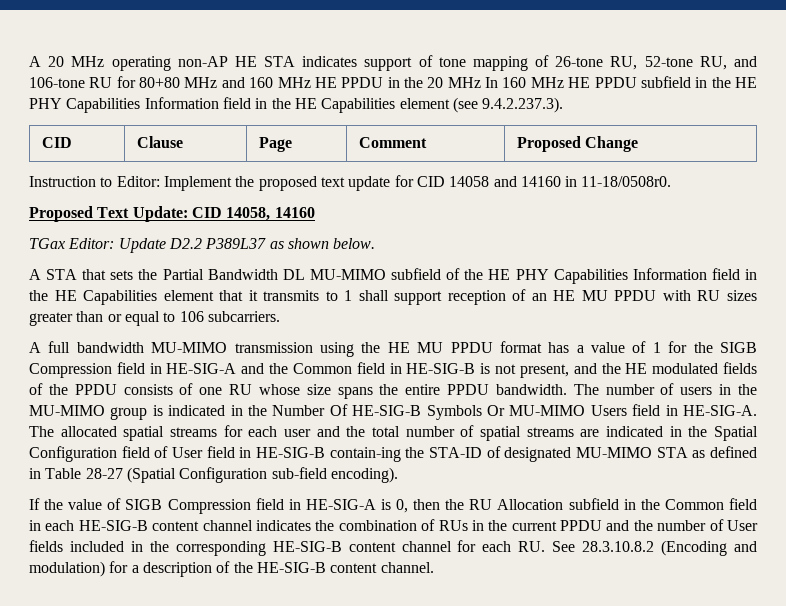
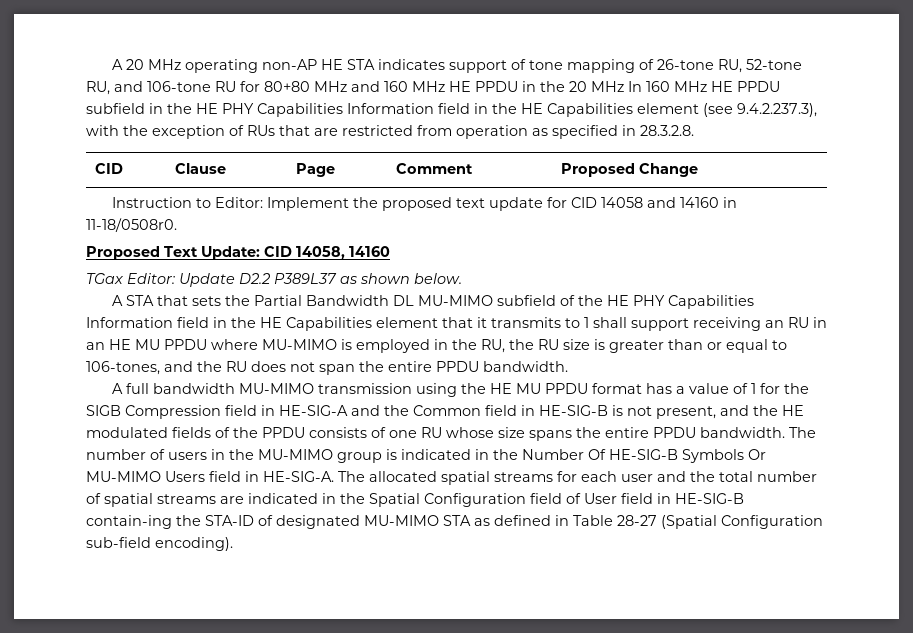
[482,97,564,113] 9.4.2.237.3). -> [737,103,817,117] [86,125,694,139] 9.4.2.237.3), with the exception of RUs that are restricted from operation as specified in 28.3.2.8.
[447,289,757,305] reception of an HE MU PPDU with RU sizes -> [693,317,827,331] [86,339,605,353] receiving an RU in an HE MU PPDU where MU-MIMO is employed in the RU, the RU size is
[179,311,280,322] 106 subcarriers. -> [86,361,568,375] 106-tones, and the RU does not span the entire PPDU bandwidth.
[29,498,758,514] [29,519,759,531] [29,540,758,556] [29,561,434,577] // If the value of SIGB Compression field in HE-SIG-A is 0, then the RU Allocation subfield in the Common field in each HE-SIG-B content channel indicates the combination of RUs in the current PPDU and the number of User fields included in the corresponding HE-SIG-B content channel for each RU. See 28.3.10.8.2 (Encoding and modulation) for a description of the HE-SIG-B content channel. -> (233, 544) none

